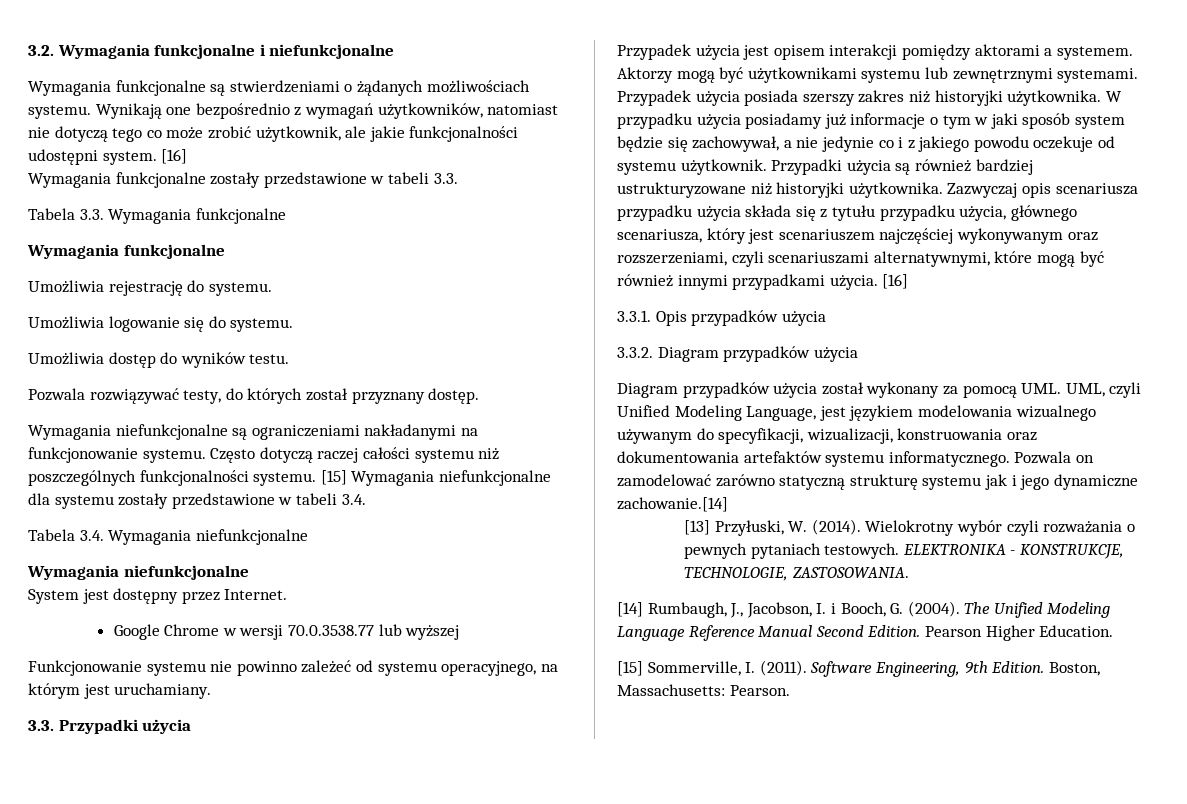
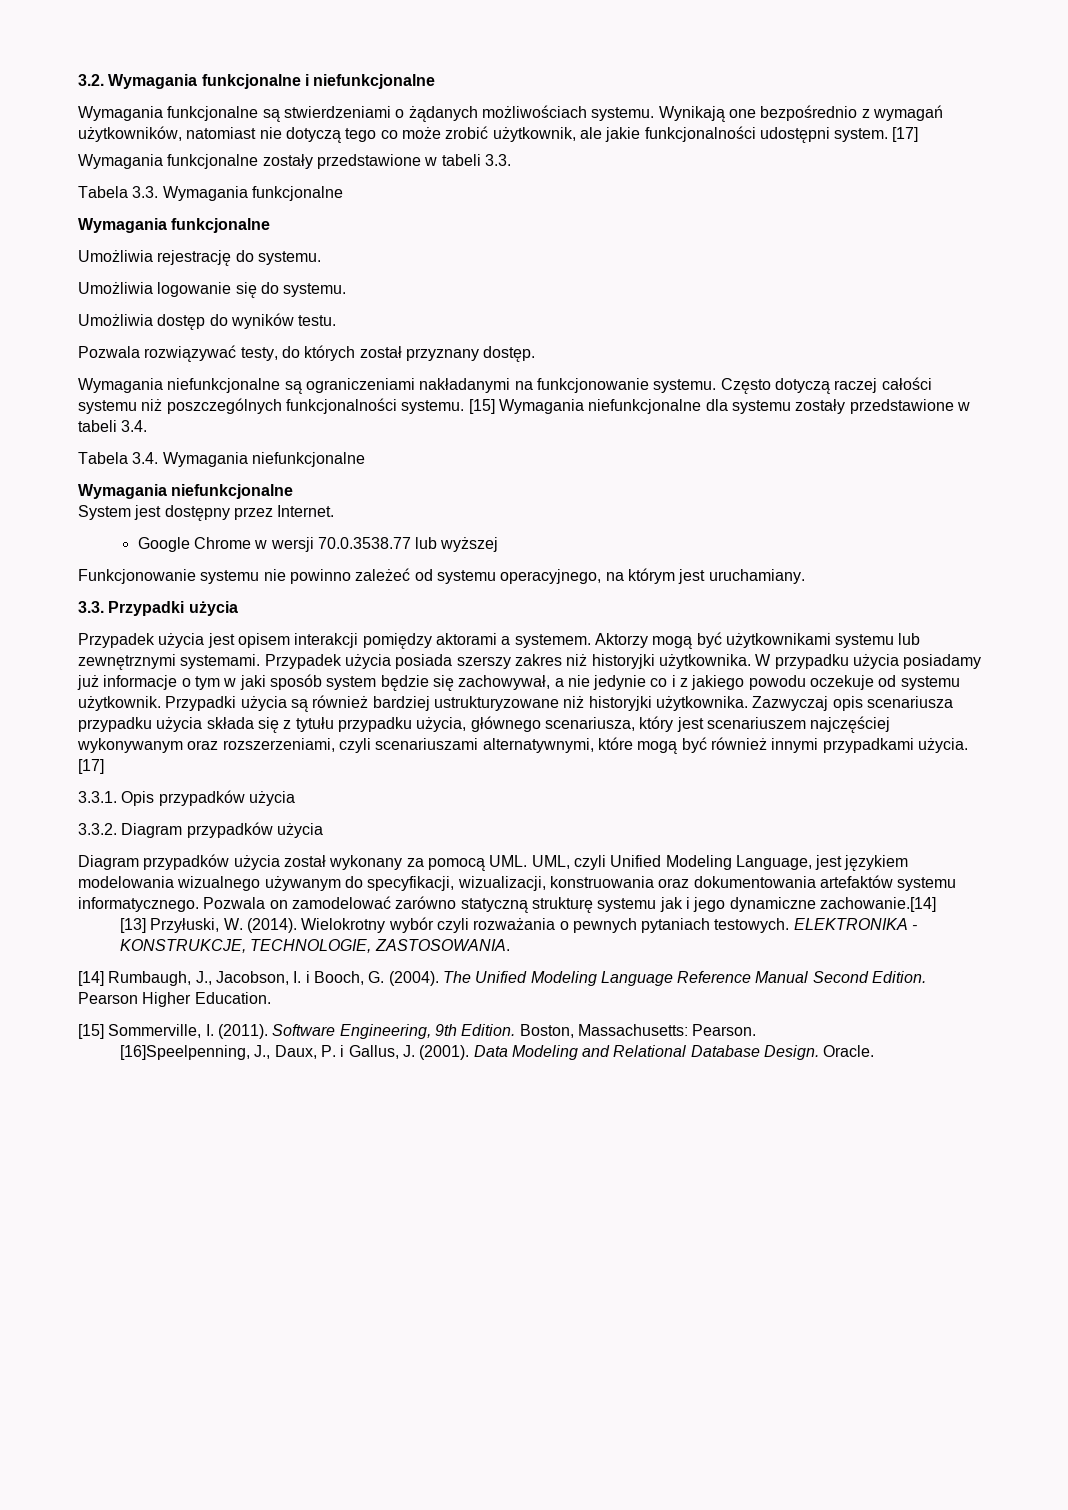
[161,149,188,164] [16] -> [892,127,919,142] [17]
[882,274,909,289] [16] -> [78,759,104,774] [17]
(790, 690) none -> [119,1045,875,1060] // [16]Speelpenning, J., Daux, P. i Gallus, J. (2001). Data Modeling and Relational Database Design. Oracle.

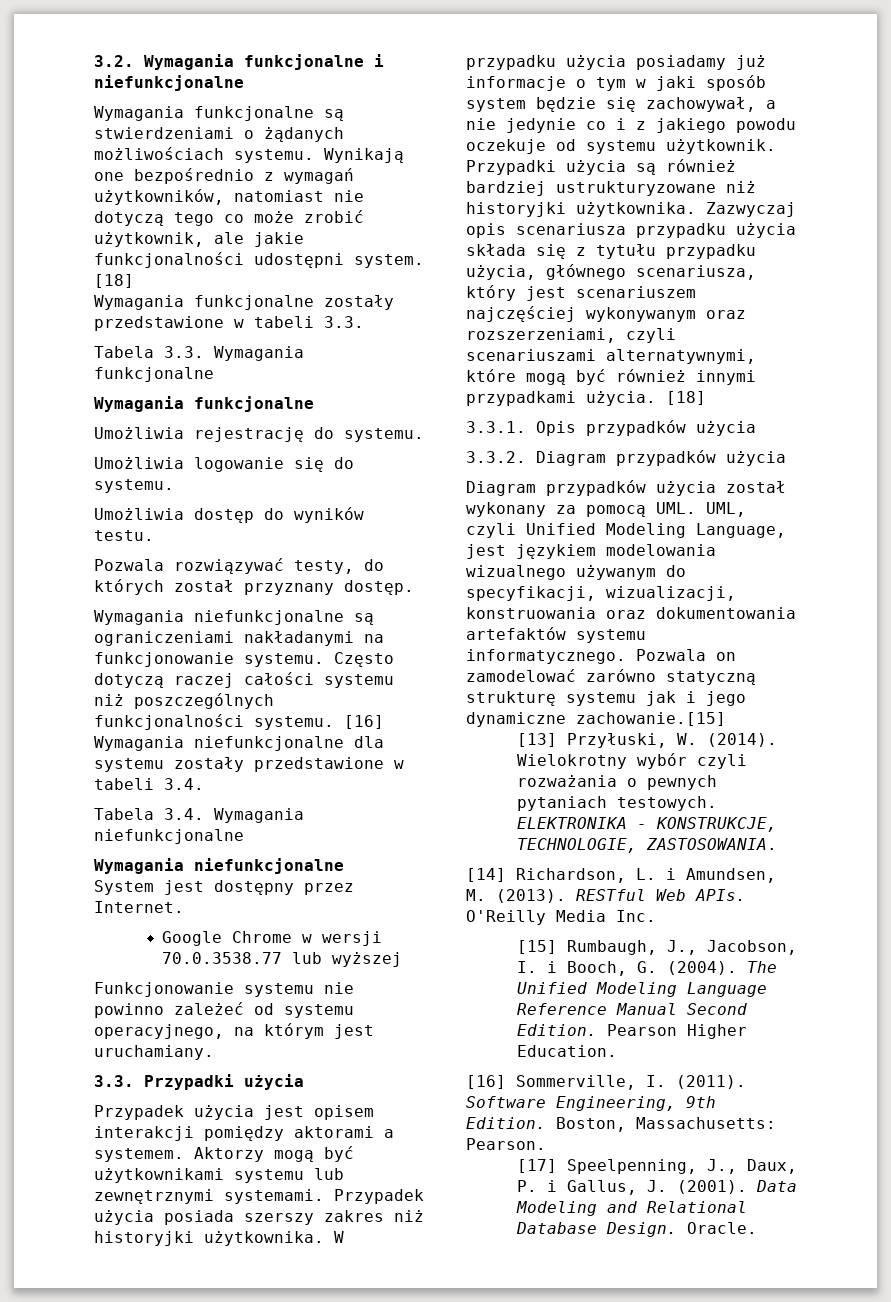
[892,127,919,142] [17] -> [94,274,134,288] [18]
[468,399,495,414] [15] -> [344,715,384,729] [16]
[78,759,104,774] [17] -> [666,391,706,405] [18]
[819,897,936,912] zachowanie.[14] -> [576,712,726,726] zachowanie.[15]
(104, 978) none -> [516,868,776,883] [466,889,746,903] [466,910,656,925] [516,940,557,954] Richardson, L. i Amundsen, M. (2013). RESTful Web APIs. O'Reilly Media Inc. // [15]
[78,1024,104,1039] [15] -> [466,1075,506,1089] [16]
[119,1045,250,1060] [16]Speelpenning, -> [516,1159,697,1174] [17] Speelpenning,

